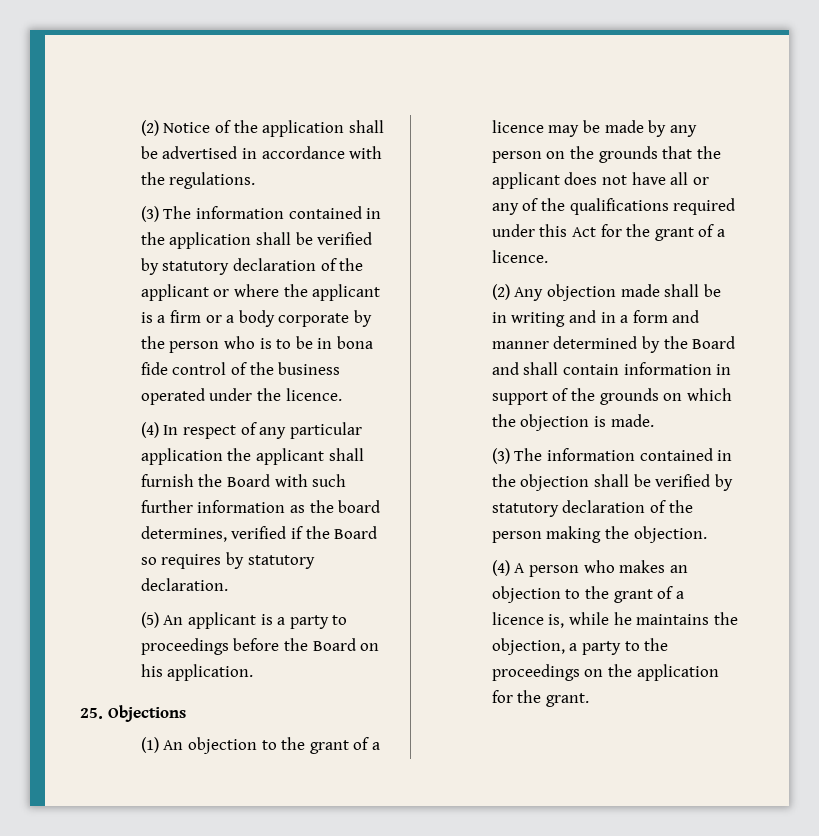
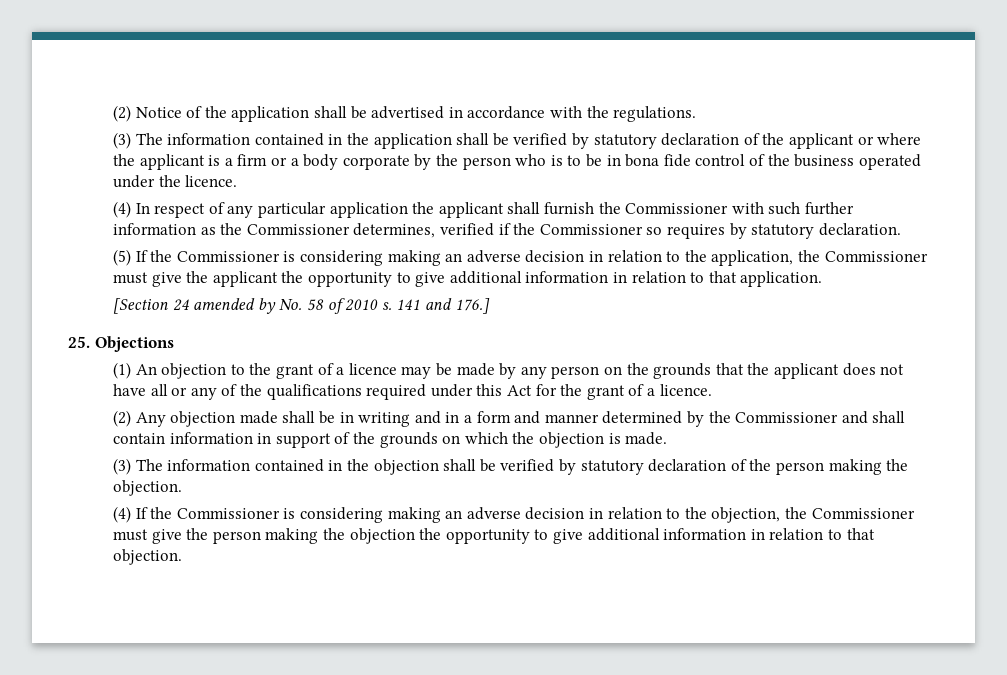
[227,474,271,487] Board -> [625,203,729,214] Commissioner
[338,500,381,513] board -> [246,224,350,235] Commissioner
[334,526,378,539] Board -> [539,224,643,235] Commissioner
[163,612,348,629] [140,638,380,655] [140,664,254,681] An applicant is a party to proceedings before the Board on his application. -> [135,250,928,266] [113,271,823,287] [113,298,490,314] If the Commissioner is considering making an adverse decision in relation to the application, the Commissioner must give the applicant the opportunity to give additional information in relation to that application. // [Section 24 amended by No. 58 of 2010 s. 141 and 176.]
[692,336,736,349] Board -> [735,412,839,423] Commissioner
[514,560,688,577] [491,586,684,603] [491,612,738,628] [491,638,669,655] [491,664,719,681] [491,690,590,707] A person who makes an objection to the grant of a licence is, while he maintains the objection, a party to the proceedings on the application for the grant. -> [135,507,915,523] [113,528,875,544] [113,549,183,565] If the Commissioner is considering making an adverse decision in relation to the objection, the Commissioner must give the person making the objection the opportunity to give additional information in relation to that objection.

